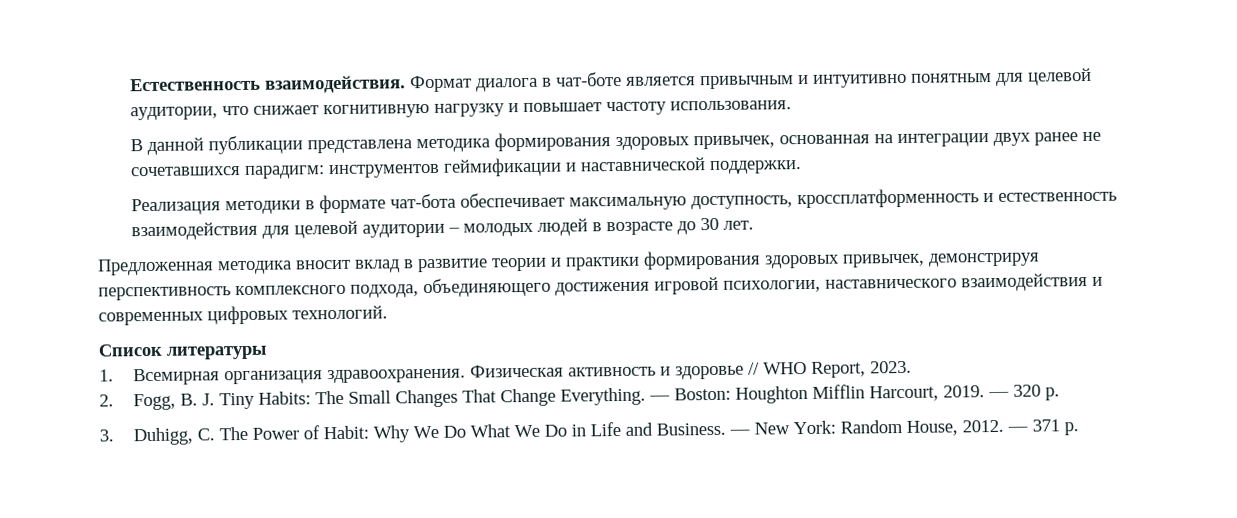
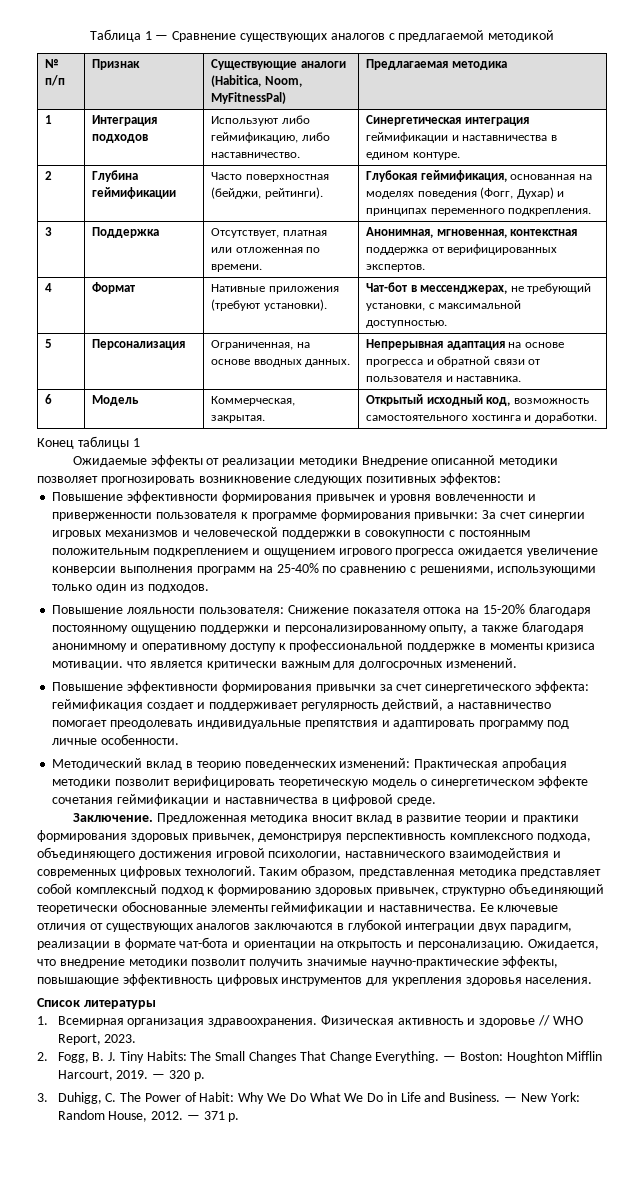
[129,67,1092,94] [129,100,792,121] [129,131,1101,156] [129,157,802,179] [130,188,1117,216] [130,217,754,241] Естественность взаимодействия. Формат диалога в чат-боте является привычным и интуитивно понятным для целевой аудитории, что снижает когнитивную нагрузку и повышает частоту использования. // В данной публикации представлена методика формирования здоровых привычек, основанная на интеграции двух ранее не сочетавшихся парадигм: инструментов геймификации и наставнической поддержки. // Реализация методики в формате чат-бота обеспечивает максимальную доступность, кроссплатформенность и естественность взаимодействия для целевой аудитории – молодых людей в возрасте до 30 лет. // -> [89,29,555,42] [45,59,60,68] [45,75,66,86] [92,59,141,70] [211,59,346,70] [211,75,302,87] [211,92,287,104] [366,59,507,70] [45,115,53,124] [92,115,158,126] [92,134,149,143] [211,115,310,126] [211,132,330,143] [211,152,301,158] [366,115,529,126] [366,132,557,143] [366,152,460,160] [45,171,53,180] [92,170,139,182] [92,187,177,199] [211,172,329,182] [211,187,323,199] [366,170,592,182] [366,187,564,199] [366,208,592,216] [45,227,53,236] [92,227,160,238] [211,228,327,238] [211,247,321,253] [211,264,263,272] [366,227,578,238] [366,244,558,255] [366,264,426,272] [45,283,53,292] [92,282,136,294] [211,284,339,294] [211,299,327,311] [366,282,591,294] [366,300,522,311] [366,320,448,328] [45,339,53,348] [92,339,186,350] [211,340,310,350] [211,359,351,367] [366,339,564,350] [366,356,540,367] [366,376,522,382] [45,394,53,404] [92,395,140,406] [211,396,296,406] [211,415,266,423] [366,394,589,406] [366,412,597,423] [37,436,140,449] [72,455,559,467] [37,473,501,485] [52,491,536,503] [52,509,585,521] [52,527,530,539] [52,548,598,557] [52,563,597,575] [52,584,209,593] [52,603,591,616] [52,621,584,634] [52,640,596,652] [52,658,517,670] [52,681,589,693] [52,699,551,711] [52,720,569,729] [52,734,180,745] [52,757,567,770] [52,776,588,788] [52,794,437,806] [72,813,153,822] Таблица 1 — Сравнение существующих аналогов с предлагаемой методикой // № п/п | Признак | Существующие аналоги (Habitica, Noom, MyFitnessPal) | Предлагаемая методика // 1 | Интеграция подходов | Используют либо геймификацию, либо наставничество. | Синергетическая интеграция геймификации и наставничества в едином контуре. // 2 | Глубина геймификации | Часто поверхностная (бейджи, рейтинги). | Глубокая геймификация, основанная на моделях поведения (Фогг, Духар) и принципах переменного подкрепления. // 3 | Поддержка | Отсутствует, платная или отложенная по времени. | Анонимная, мгновенная, контекстная поддержка от верифицированных экспертов. // 4 | Формат | Нативные приложения (требуют установки). | Чат-бот в мессенджерах, не требующий установки, с максимальной доступностью. // 5 | Персонализация | Ограниченная, на основе вводных данных. | Непрерывная адаптация на основе прогресса и обратной связи от пользователя и наставника. // 6 | Модель | Коммерческая, закрытая. | Открытый исходный код, возможность самостоятельного хостинга и доработки. // Конец таблицы 1 // Ожидаемые эффекты от реализации методики Внедрение описанной методики позволяет прогнозировать возникновение следующих позитивных эффектов: // Повышение эффективности формирования привычек и уровня вовлеченности и приверженности пользователя к программе формирования привычки: За счет синергии игровых механизмов и человеческой поддержки в совокупности с постоянным положительным подкреплением и ощущением игрового прогресса ожидается увеличение конверсии выполнения программ на 25-40% по сравнению с решениями, использующими только один из подходов. // Повышение лояльности пользователя: Снижение показателя оттока на 15-20% благодаря постоянному ощущению поддержки и персонализированному опыту, а также благодаря анонимному и оперативному доступу к профессиональной поддержке в моменты кризиса мотивации. что является критически важным для долгосрочных изменений. // Повышение эффективности формирования привычки за счет синергетического эффекта: геймификация создает и поддерживает регулярность действий, а наставничество помогает преодолевать индивидуальные препятствия и адаптировать программу под личные особенности. // Методический вклад в теорию поведенческих изменений: Практическая апробация методики позволит верифицировать теоретическую модель о синергетическом эффекте сочетания геймификации и наставничества в цифровой среде. // Заключение.
(388, 312) none -> [259,865,602,878] [37,883,605,896] [37,901,559,914] [37,919,573,932] [37,937,599,950] [37,956,559,968] [37,974,593,986] Таким образом, представленная методика представляет собой комплексный подход к формированию здоровых привычек, структурно объединяющий теоретически обоснованные элементы геймификации и наставничества. Ее ключевые отличия от существующих аналогов заключаются в глубокой интеграции двух парадигм, реализации в формате чат-бота и ориентации на открытость и персонализацию. Ожидается, что внедрение методики позволит получить значимые научно-практические эффекты, повышающие эффективность цифровых инструментов для укрепления здоровья населения.

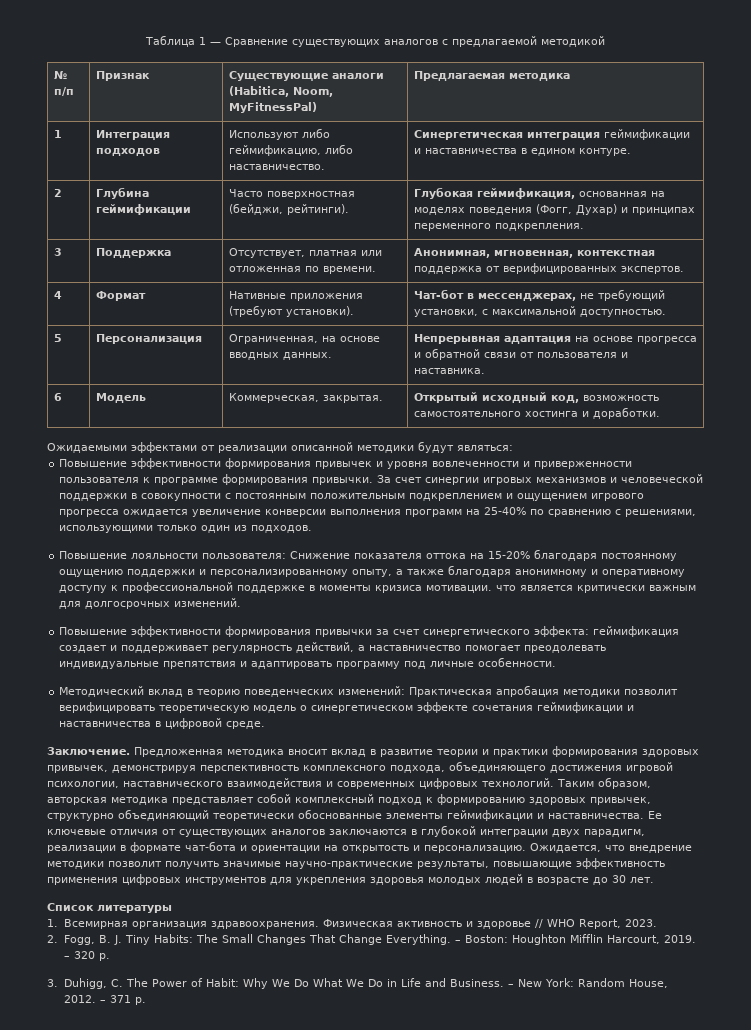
[37,436,140,449] [72,455,559,467] [37,473,501,485] Конец таблицы 1 // Ожидаемые эффекты от реализации методики Внедрение описанной методики позволяет прогнозировать возникновение следующих позитивных эффектов: -> [47,441,513,453] Ожидаемыми эффектами от реализации описанной методики будут являться:
[414,512,479,521] привычки: -> [312,477,374,485] привычки.
[358,869,455,878] представленная -> [47,797,107,805] авторская
[502,956,559,968] эффекты, -> [417,861,489,869] результаты,
(213, 980) none -> [47,877,118,885] применения
[525,977,593,984] населения. -> [428,874,654,885] молодых людей в возрасте до 30 лет.
[443,1056,457,1061] — -> [454,940,461,943] –
[152,1074,166,1079] — -> [63,956,70,959] –
[504,1097,518,1102] — -> [507,984,514,987] –
[186,1115,200,1120] — -> [99,1000,106,1003] –

